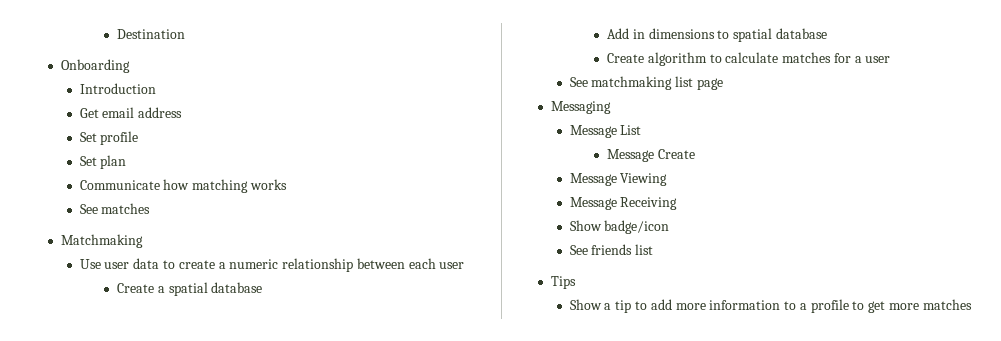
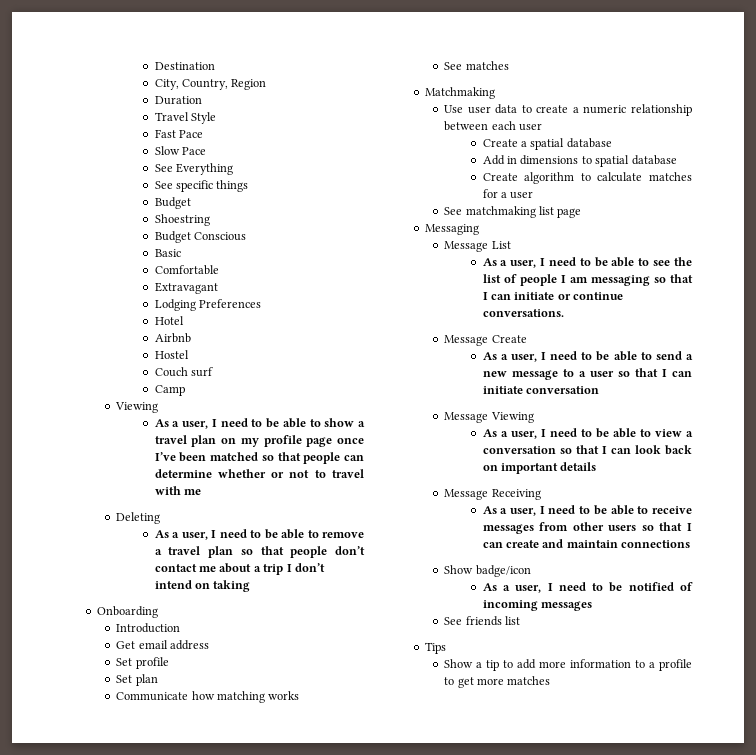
(185, 34) none -> [154,79,267,90] [154,96,202,105] [154,112,216,124] [154,129,203,138] [154,146,206,155] [154,163,233,175] [154,180,249,192] [154,197,191,209] [154,214,210,226] [154,231,246,243] [154,249,181,257] [154,265,219,275] [154,282,218,294] [154,299,261,311] [154,316,184,325] [154,333,191,343] [154,350,189,359] [154,367,213,377] [154,385,185,396] [115,402,159,413] [154,418,365,429] [154,435,364,447] [154,452,364,464] [154,469,364,478] [154,486,201,495] [116,512,161,524] [154,529,365,540] [154,546,365,558] [154,563,325,575] [154,580,251,592] // City, Country, Region // Duration // Travel Style // Fast Pace // Slow Pace // See Everything // See specific things // Budget // Shoestring // Budget Conscious // Basic // Comfortable // Extravagant // Lodging Preferences // Hotel // Airbnb // Hostel // Couch surf // Camp // Viewing // As a user, I need to be able to show a travel plan on my profile page once I’ve been matched so that people can determine whether or not to travel with me // Deleting // As a user, I need to be able to remove a travel plan so that people don’t contact me about a trip I don’t intend on taking
[606,149,695,162] [569,173,668,186] [569,197,678,210] [569,220,670,234] Message Create // Message Viewing // Message Receiving // Show badge/icon -> [482,257,692,268] [482,274,693,286] [482,292,624,300] [482,309,564,317] [444,335,527,346] [482,351,693,362] [482,368,692,380] [482,386,599,394] [444,412,534,423] [482,428,693,439] [482,445,692,455] [482,462,597,474] [444,489,541,500] [482,505,692,516] [482,522,692,534] [482,539,691,548] [444,565,531,577] [482,582,693,593] [482,600,592,611] As a user, I need to be able to see the list of people I am messaging so that I can initiate or continue conversations. // Message Create // As a user, I need to be able to send a new message to a user so that I can initiate conversation // Message Viewing // As a user, I need to be able to view a conversation so that I can look back on important details // Message Receiving // As a user, I need to be able to receive messages from other users so that I can create and maintain connections // Show badge/icon // As a user, I need to be notified of incoming messages

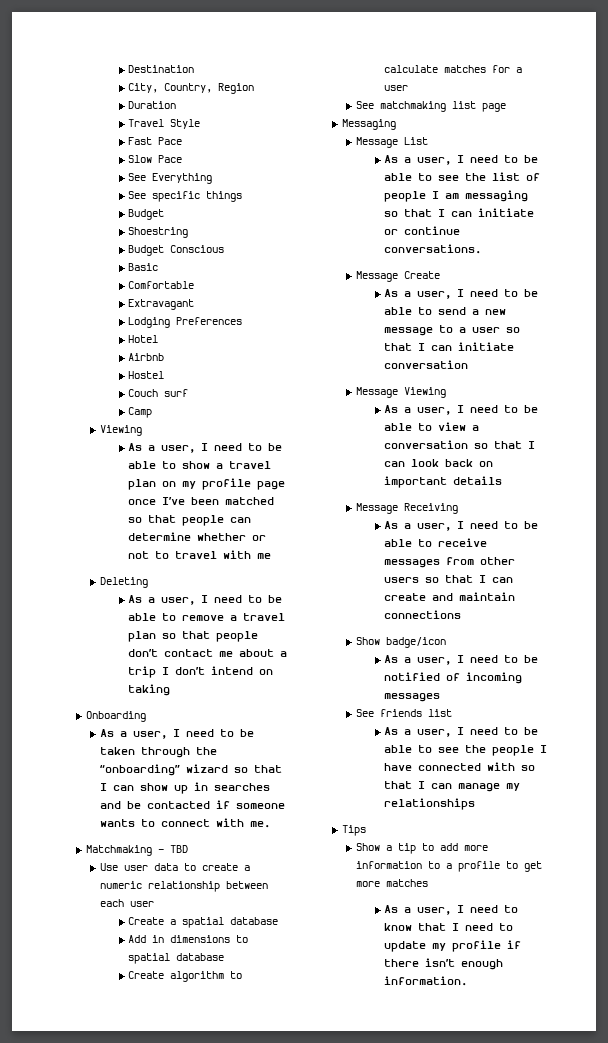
[116,623,181,633] [116,640,209,650] [116,657,169,669] [116,674,158,686] [116,691,300,703] [444,61,509,70] Introduction // Get email address // Set profile // Set plan // Communicate how matching works // See matches -> [99,729,254,739] [99,747,217,758] [99,764,282,776] [99,782,270,794] [99,800,285,809] [99,818,270,828] As a user, I need to be taken through the “onboarding” wizard so that I can show up in searches and be contacted if someone wants to connect with me.
(495, 93) none -> [157,845,188,853] - TBD
(520, 620) none -> [384,727,539,737] [384,745,548,756] [384,762,536,771] [384,781,521,792] [384,798,476,810] // As a user, I need to be able to see the people I have connected with so that I can manage my relationships
(551, 680) none -> [384,905,519,915] [384,923,514,931] [384,940,522,952] [384,958,504,970] [384,976,468,986] // As a user, I need to know that I need to update my profile if there isn’t enough information.

